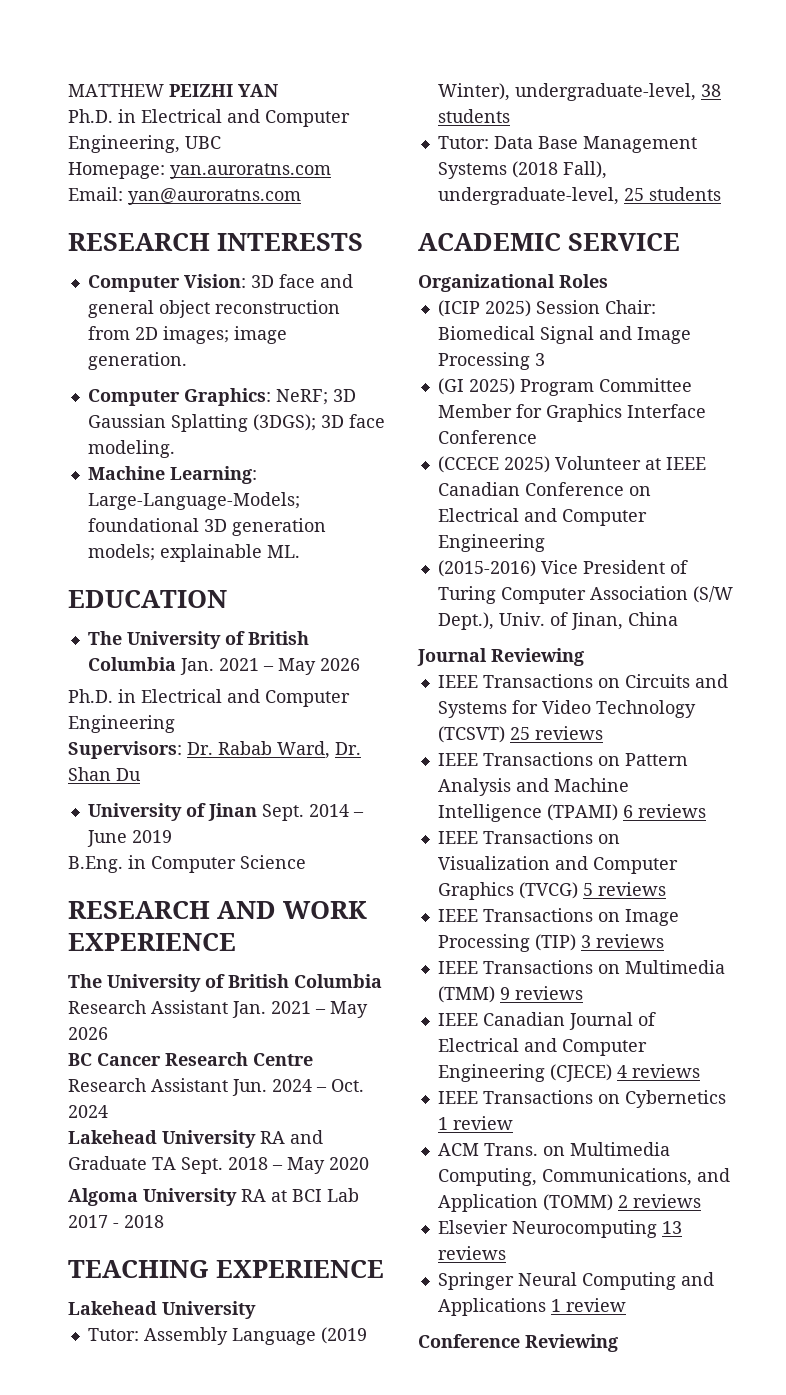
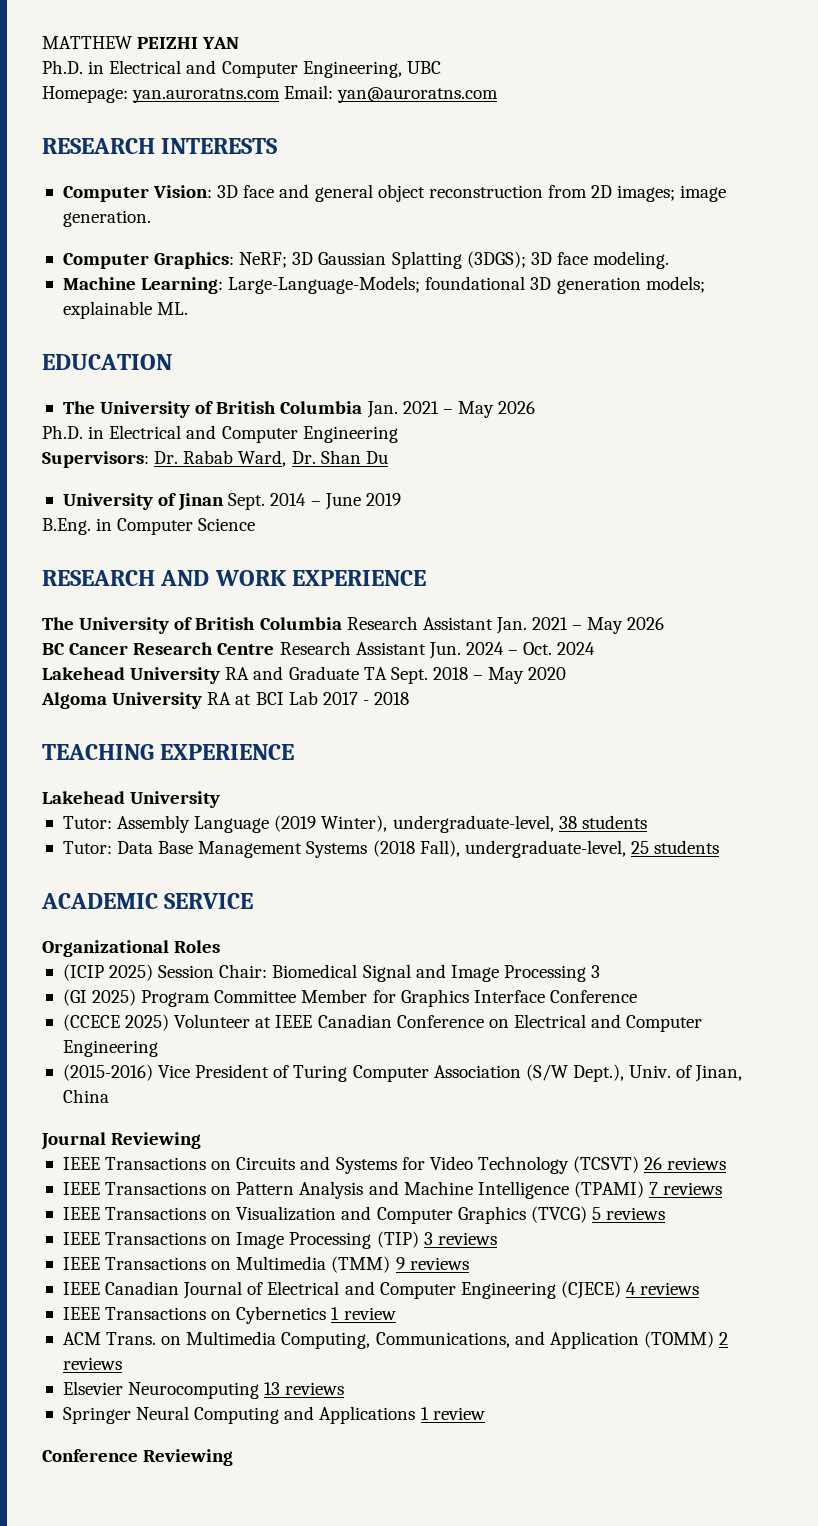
[509,727,530,740] 25 -> [644,1157,663,1170] 26
[622,805,633,818] 6 -> [649,1182,659,1195] 7

